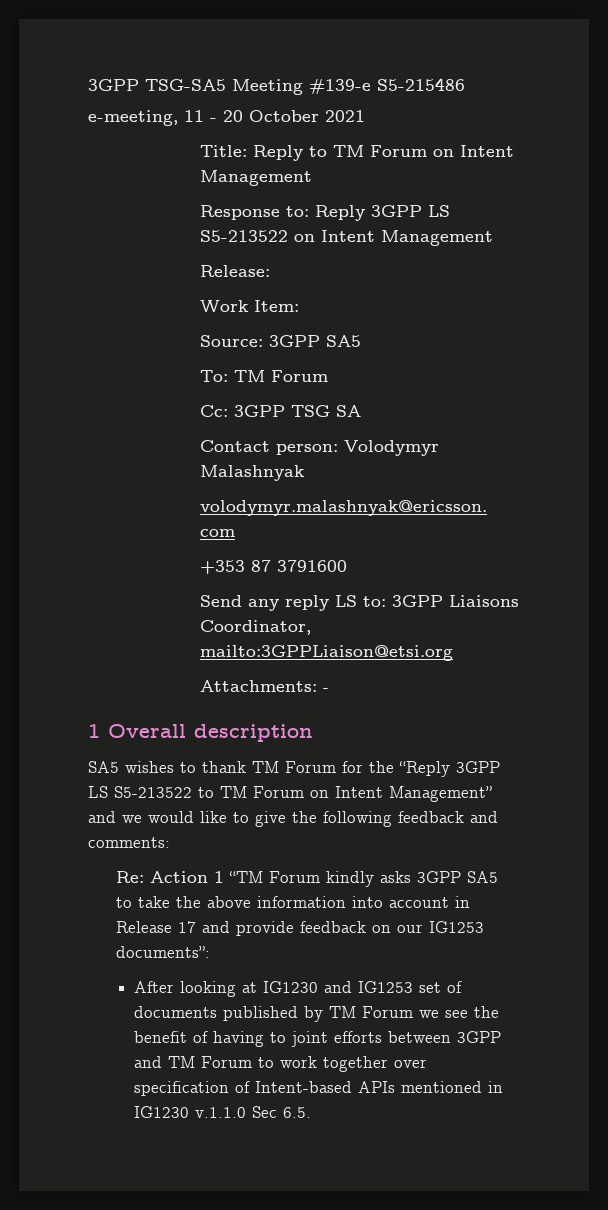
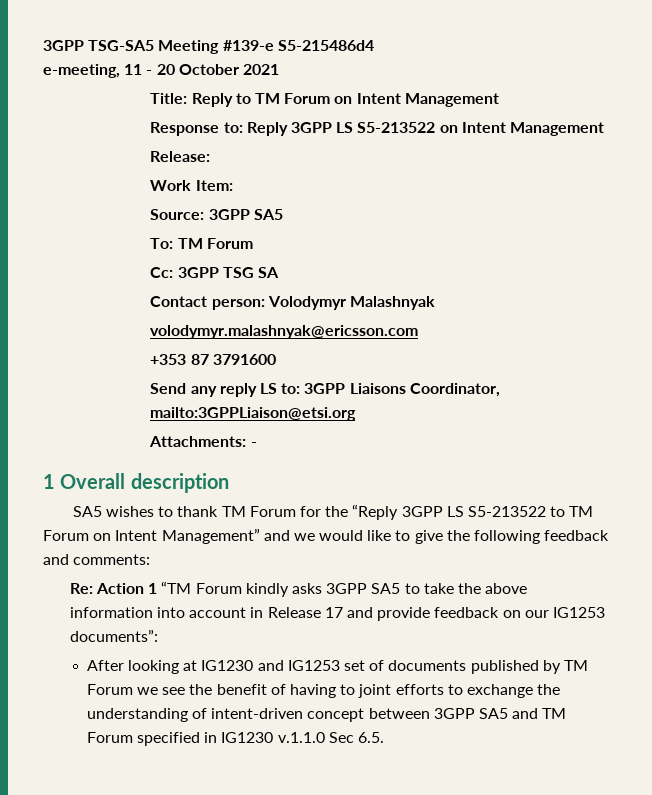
[377,78,465,91] S5-215486 -> [277,40,374,51] S5-215486d4
(383, 1037) none -> [447,684,561,698] [86,708,365,722] to exchange the understanding of intent-driven concept
(502, 1037) none -> [479,708,509,719] SA5
[258,1056,428,1072] [134,1081,483,1096] to work together over specification of Intent-based APIs mentioned -> [137,732,201,746] specified

